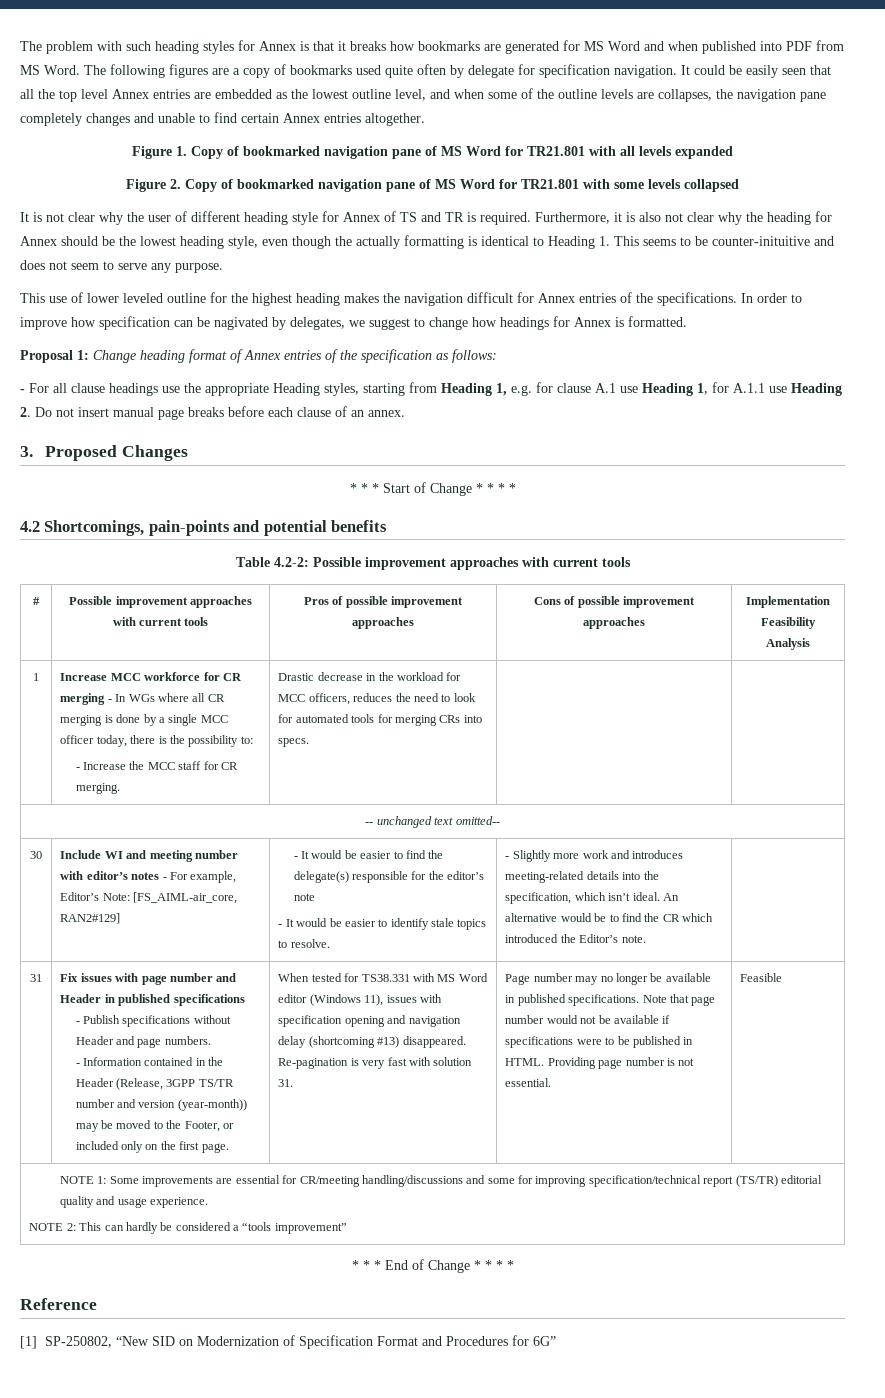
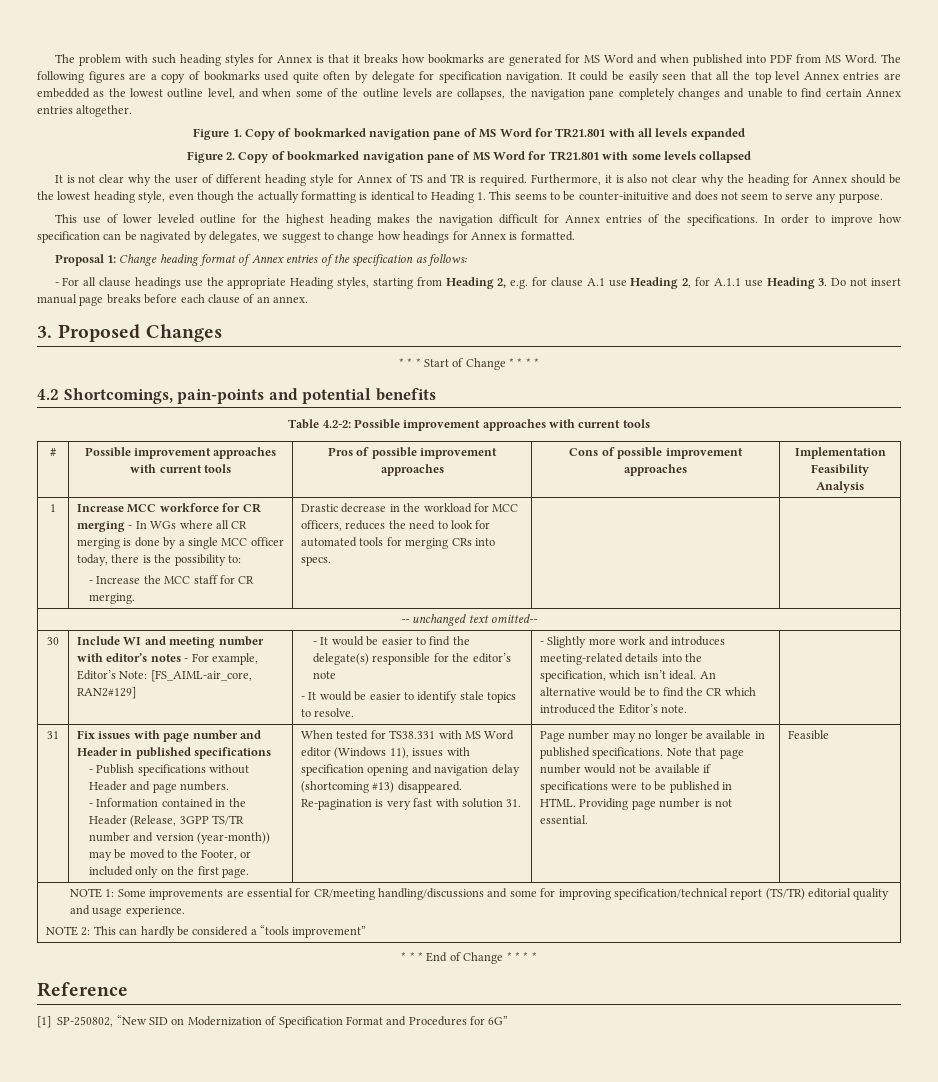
[496,383,507,396] 1, -> [497,278,507,288] 2,
[697,383,708,395] 1, -> [682,278,692,288] 2,
[20,407,31,417] 2. -> [818,278,828,286] 3.

